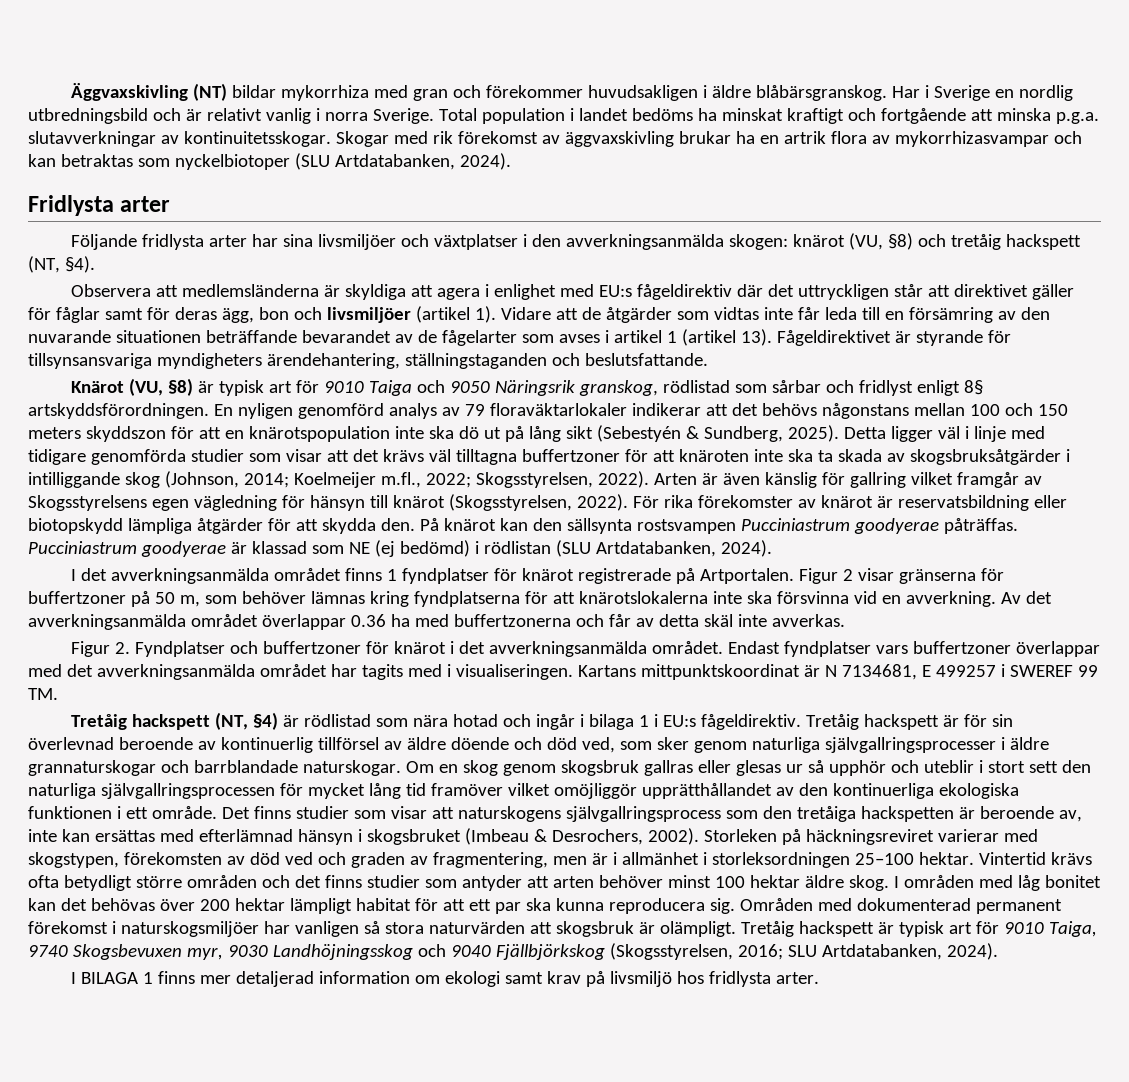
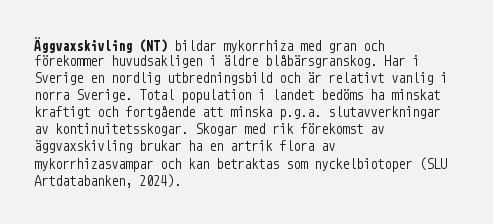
[28,195,171,216] [71,233,1081,250] [28,256,95,273] [71,284,1074,300] [28,306,1050,323] [28,329,1011,346] [28,353,708,369] [71,378,983,396] [28,403,1068,419] [28,425,1045,442] [28,449,1070,465] [28,471,1042,488] [28,494,1067,511] [28,518,1018,534] [28,540,772,557] [71,568,1004,584] [28,591,1052,607] [28,614,845,630] [71,641,1100,657] [28,664,1098,680] [28,688,58,700] [71,712,1013,730] [28,737,1049,753] [28,760,1091,776] [28,783,1019,799] [28,806,1082,822] [28,828,1038,845] [28,852,1092,868] [28,875,1101,891] [28,898,1062,914] [28,921,1097,937] [28,943,998,960] [71,971,819,987] // Fridlysta arter // Följande fridlysta arter har sina livsmiljöer och växtplatser i den avverkningsanmälda skogen: knärot (VU, §8) och tretåig hackspett (NT, §4). // Observera att medlemsländerna är skyldiga att agera i enlighet med EU:s fågeldirektiv där det uttryckligen står att direktivet gäller för fåglar samt för deras ägg, bon och livsmiljöer (artikel 1). Vidare att de åtgärder som vidtas inte får leda till en försämring av den nuvarande situationen beträffande bevarandet av de fågelarter som avses i artikel 1 (artikel 13). Fågeldirektivet är styrande för tillsynsansvariga myndigheters ärendehantering, ställningstaganden och beslutsfattande. // Knärot (VU, §8) är typisk art för 9010 Taiga och 9050 Näringsrik granskog, rödlistad som sårbar och fridlyst enligt 8§ artskyddsförordningen. En nyligen genomförd analys av 79 floraväktarlokaler indikerar att det behövs någonstans mellan 100 och 150 meters skyddszon för att en knärotspopulation inte ska dö ut på lång sikt (Sebestyén & Sundberg, 2025). Detta ligger väl i linje med tidigare genomförda studier som visar att det krävs väl tilltagna buffertzoner för att knäroten inte ska ta skada av skogsbruksåtgärder i intilliggande skog (Johnson, 2014; Koelmeijer m.fl., 2022; Skogsstyrelsen, 2022). Arten är även känslig för gallring vilket framgår av Skogsstyrelsens egen vägledning för hänsyn till knärot (Skogsstyrelsen, 2022). För rika förekomster av knärot är reservatsbildning eller biotopskydd lämpliga åtgärder för att skydda den. På knärot kan den sällsynta rostsvampen Pucciniastrum goodyerae påträffas. Pucciniastrum goodyerae är klassad som NE (ej bedömd) i rödlistan (SLU Artdatabanken, 2024). // I det avverkningsanmälda området finns 1 fyndplatser för knärot registrerade på Artportalen. Figur 2 visar gränserna för buffertzoner på 50 m, som behöver lämnas kring fyndplatserna för att knärotslokalerna inte ska försvinna vid en avverkning. Av det avverkningsanmälda området överlappar 0.36 ha med buffertzonerna och får av detta skäl inte avverkas. // Figur 2. Fyndplatser och buffertzoner för knärot i det avverkningsanmälda området. Endast fyndplatser vars buffertzoner överlappar med det avverkningsanmälda området har tagits med i visualiseringen. Kartans mittpunktskoordinat är N 7134681, E 499257 i SWEREF 99 TM. // Tretåig hackspett (NT, §4) är rödlistad som nära hotad och ingår i bilaga 1 i EU:s fågeldirektiv. Tretåig hackspett är för sin överlevnad beroende av kontinuerlig tillförsel av äldre döende och död ved, som sker genom naturliga självgallringsprocesser i äldre grannaturskogar och barrblandade naturskogar. Om en skog genom skogsbruk gallras eller glesas ur så upphör och uteblir i stort sett den naturliga självgallringsprocessen för mycket lång tid framöver vilket omöjliggör upprätthållandet av den kontinuerliga ekologiska funktionen i ett område. Det finns studier som visar att naturskogens självgallringsprocess som den tretåiga hackspetten är beroende av, inte kan ersättas med efterlämnad hänsyn i skogsbruket (Imbeau & Desrochers, 2002). Storleken på häckningsreviret varierar med skogstypen, förekomsten av död ved och graden av fragmentering, men är i allmänhet i storleksordningen 25–100 hektar. Vintertid krävs ofta betydligt större områden och det finns studier som antyder att arten behöver minst 100 hektar äldre skog. I områden med låg bonitet kan det behövas över 200 hektar lämpligt habitat för att ett par ska kunna reproducera sig. Områden med dokumenterad permanent förekomst i naturskogsmiljöer har vanligen så stora naturvärden att skogsbruk är olämpligt. Tretåig hackspett är typisk art för 9010 Taiga, 9740 Skogsbevuxen myr, 9030 Landhöjningsskog och 9040 Fjällbjörkskog (Skogsstyrelsen, 2016; SLU Artdatabanken, 2024). // I BILAGA 1 finns mer detaljerad information om ekologi samt krav på livsmiljö hos fridlysta arter. -> (181, 181) none

